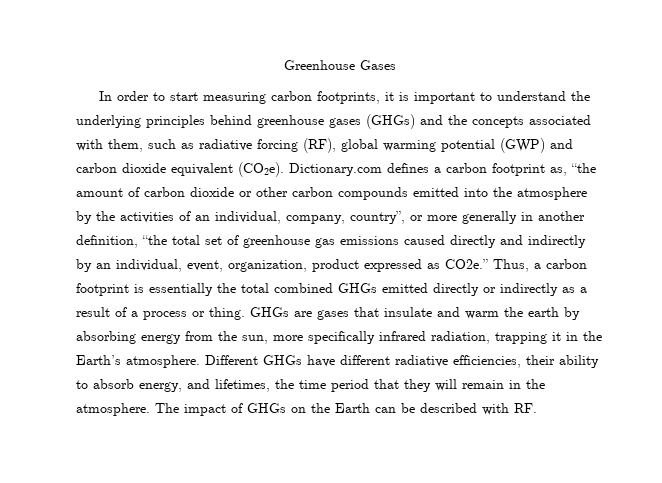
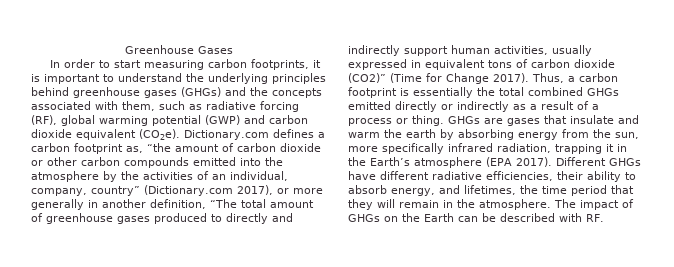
[350,211,405,224] country”, -> [91,185,273,196] country” (Dictionary.com 2017),
[142,235,586,248] [76,259,488,272] “the total set of greenhouse gas emissions caused directly and indirectly by an individual, event, organization, product expressed as CO2e.” -> [210,199,314,208] [31,213,293,224] [348,45,592,56] [348,59,615,70] [348,73,529,84] “The total amount of greenhouse gases produced to directly and indirectly support human activities, usually expressed in equivalent tons of carbon dioxide (CO2)” (Time for Change 2017).
[126,355,200,368] atmosphere. -> [414,157,552,168] atmosphere (EPA 2017).

